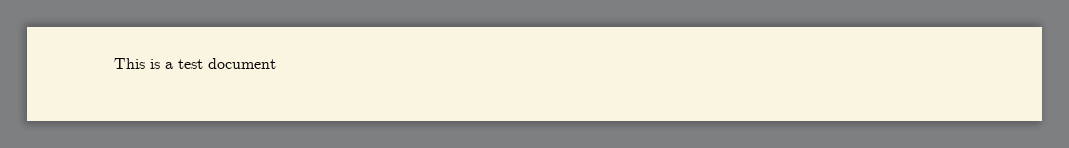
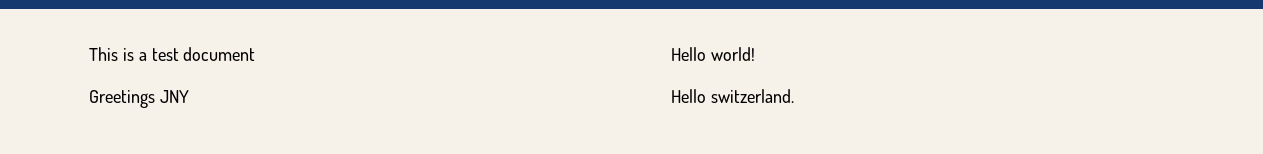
(276, 63) none -> [89,90,189,108] [671,47,755,61] [671,89,794,103] // Greetings JNY // Hello world! // Hello switzerland.

